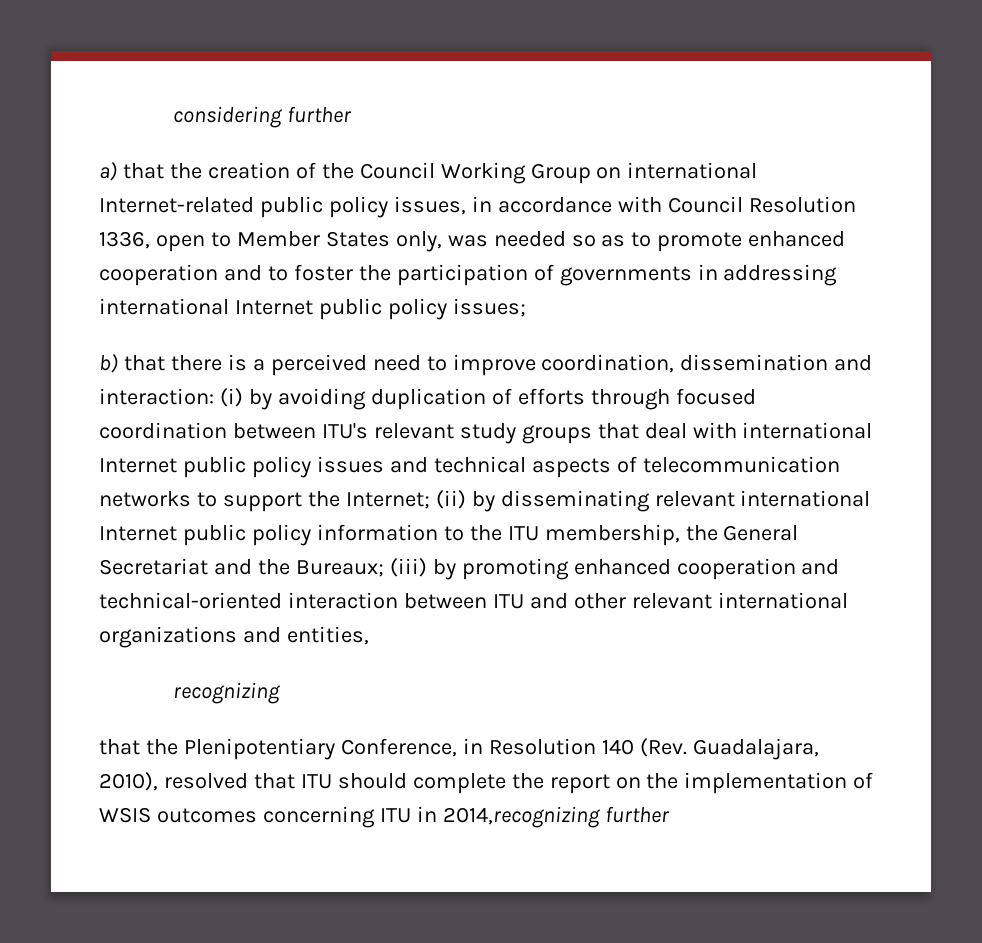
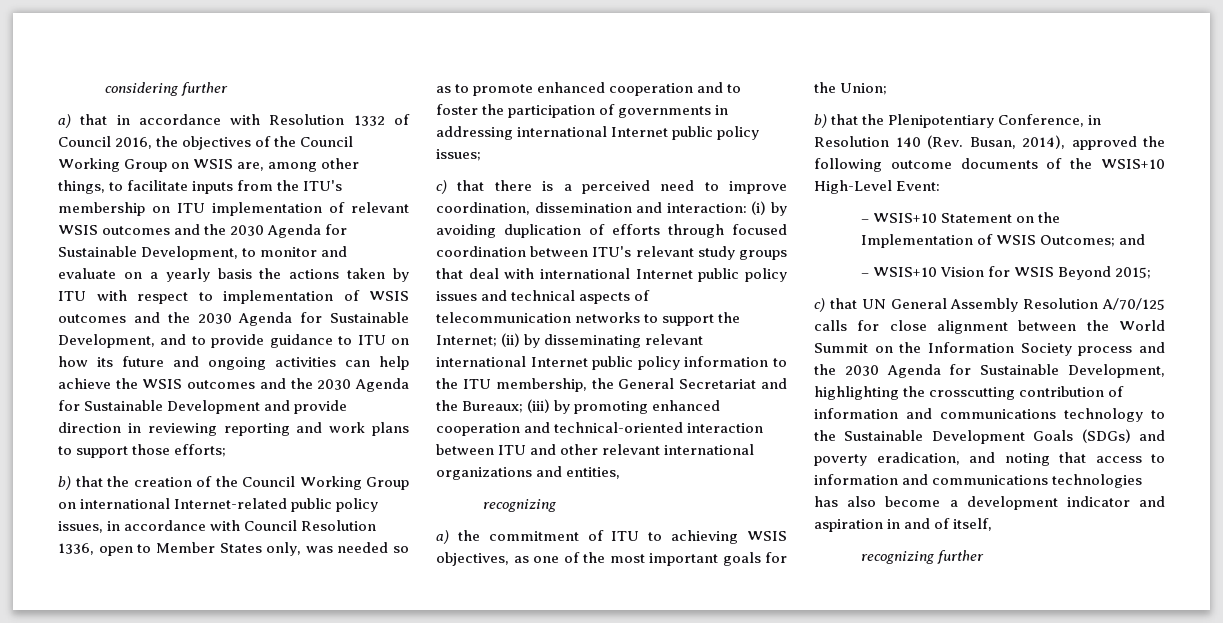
(164, 171) none -> [116,114,410,126] [58,136,354,150] [58,158,360,172] [58,180,343,194] [58,202,409,216] [58,224,348,238] [58,246,348,260] [58,268,409,282] [58,290,409,304] [58,312,409,326] [58,334,409,348] [58,356,409,370] [58,378,410,392] [58,400,348,414] [58,422,409,436] [58,444,227,458] [58,476,103,490] in accordance with Resolution 1332 of Council 2016, the objectives of the Council Working Group on WSIS are, among other things, to facilitate inputs from the ITU's membership on ITU implementation of relevant WSIS outcomes and the 2030 Agenda for Sustainable Development, to monitor and evaluate on a yearly basis the actions taken by ITU with respect to implementation of WSIS outcomes and the 2030 Agenda for Sustainable Development, and to provide guidance to ITU on how its future and ongoing activities can help achieve the WSIS outcomes and the 2030 Agenda for Sustainable Development and provide direction in reviewing reporting and work plans to support those efforts; // b) that
[99,353,118,373] b) -> [436,180,447,194] c)
(281, 693) none -> [436,530,787,544] [436,552,787,566] [814,82,888,95] [814,114,827,128] a) the commitment of ITU to achieving WSIS objectives, as one of the most important goals for the Union; // b)
[692,738,819,760] [99,772,874,794] [99,806,600,828] Guadalajara, 2010), resolved that ITU should complete the report on the implementation of WSIS outcomes concerning ITU in 2014,recognizing -> [969,135,1165,150] [814,158,1165,172] [814,180,941,194] [860,212,1060,223] [860,234,1145,248] [860,266,1152,280] [814,298,1165,312] [814,320,1165,334] [814,342,1165,356] [814,364,1165,378] [814,386,1125,400] [814,408,1165,422] [814,429,1165,444] [814,452,1165,466] [814,474,1143,488] [814,496,1165,510] [814,518,993,532] [860,551,934,564] Busan, 2014), approved the following outcome documents of the WSIS+10 High-Level Event: // – WSIS+10 Statement on the Implementation of WSIS Outcomes; and // – WSIS+10 Vision for WSIS Beyond 2015; // c) that UN General Assembly Resolution A/70/125 calls for close alignment between the World Summit on the Information Society process and the 2030 Agenda for Sustainable Development, highlighting the crosscutting contribution of information and communications technology to the Sustainable Development Goals (SDGs) and poverty eradication, and noting that access to information and communications technologies has also become a development indicator and aspiration in and of itself, // recognizing

